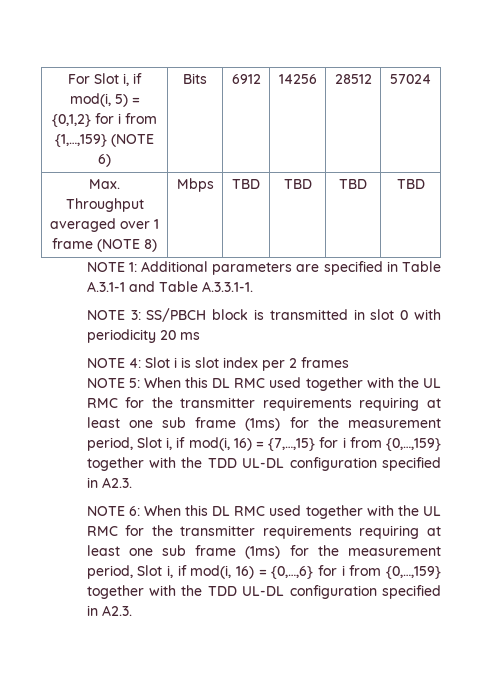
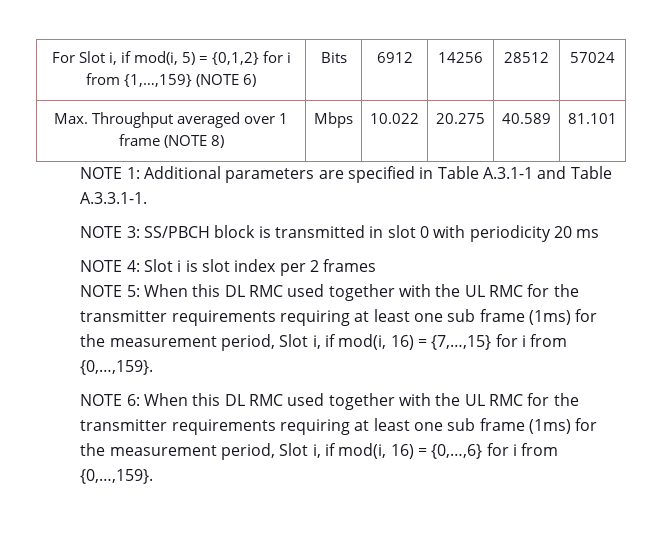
[232,179,260,189] [283,179,312,189] [339,179,367,189] [396,179,425,189] TBD | TBD | TBD | TBD -> [370,113,419,124] [436,113,485,124] [502,113,551,124] [568,113,617,124] 10.022 | 20.275 | 40.589 | 81.101
[386,438,441,451] [86,457,442,471] [86,477,132,488] {0,…,159} together with the TDD UL-DL configuration specified in A2.3. -> [80,360,154,375] {0,…,159}.
[386,566,442,579] [86,585,442,599] [86,605,132,616] {0,…,159} together with the TDD UL-DL configuration specified in A2.3. -> [80,469,154,484] {0,…,159}.

